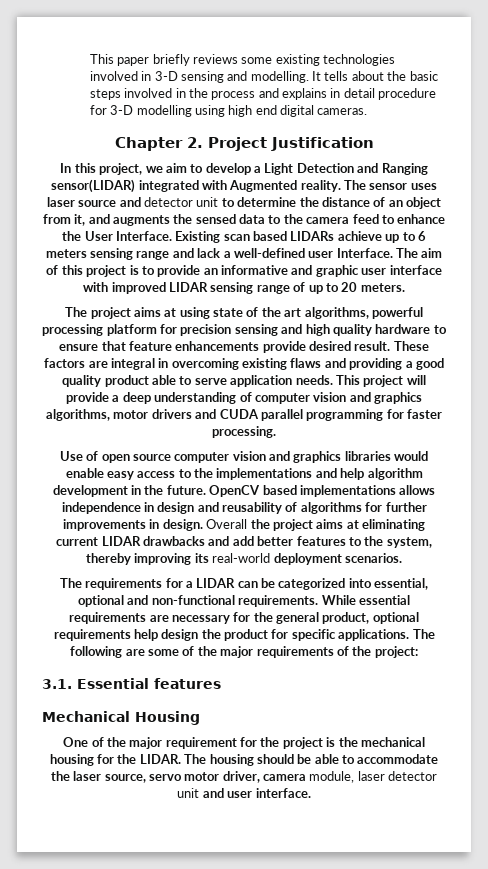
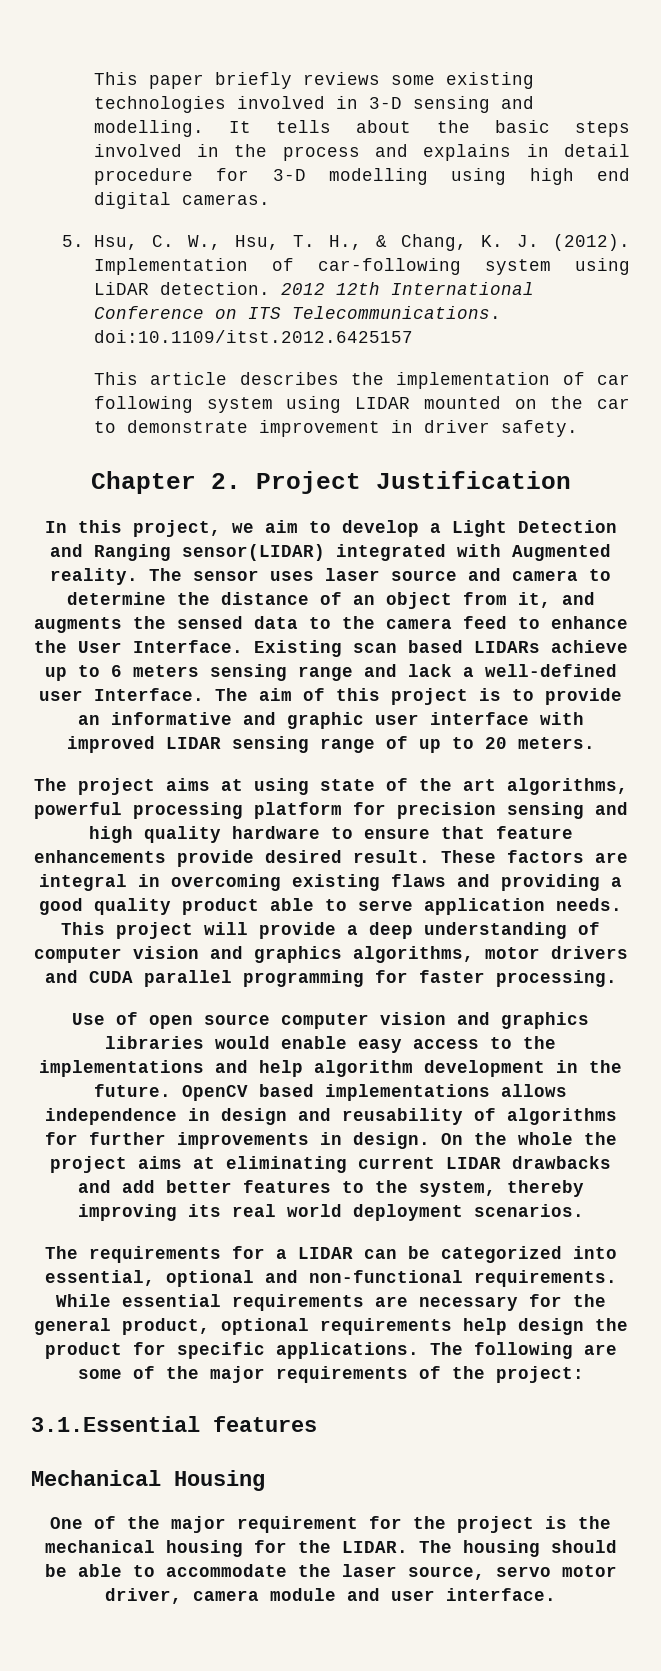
(368, 111) none -> [62,234,630,251] [93,258,631,275] [93,282,534,295] [93,306,501,319] [93,330,413,343] [93,372,631,389] [93,396,630,413] [93,420,578,437] // 5. Hsu, C. W., Hsu, T. H., & Chang, K. J. (2012). Implementation of car-following system using LiDAR detection. 2012 12th International Conference on ITS Telecommunications. doi:10.1109/itst.2012.6425157 // This article describes the implementation of car following system using LIDAR mounted on the car to demonstrate improvement in driver safety.
[144,197,219,207] detector unit -> [512,570,578,581] camera
[206,519,248,529] Overall -> [440,1132,573,1145] On the whole
[212,553,271,563] real-world -> [231,1204,342,1217] real world
[42,678,149,689] 3.1. Essential -> [31,1416,200,1432] 3.1.Essential
[309,771,438,783] [177,788,200,798] module, laser detector unit -> [270,1588,336,1601] module

